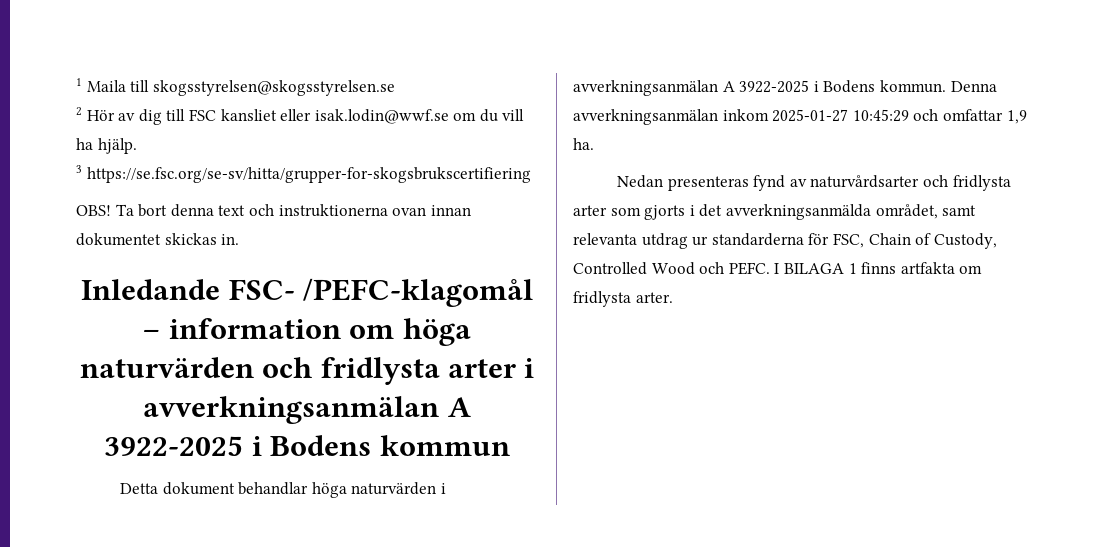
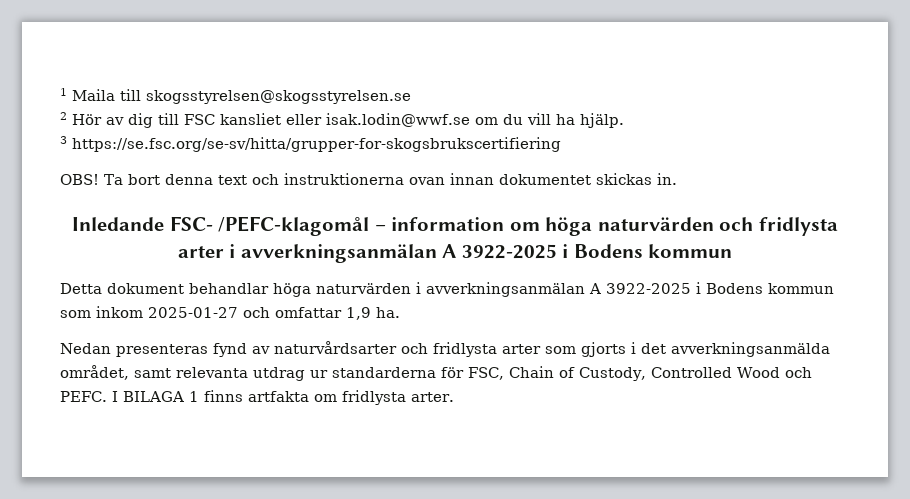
[879,80,997,93] [573,109,718,125] kommun. Denna avverkningsanmälan -> [768,283,834,294] [60,310,91,318] kommun som
[852,109,909,122] 10:45:29 -> (238, 312) none

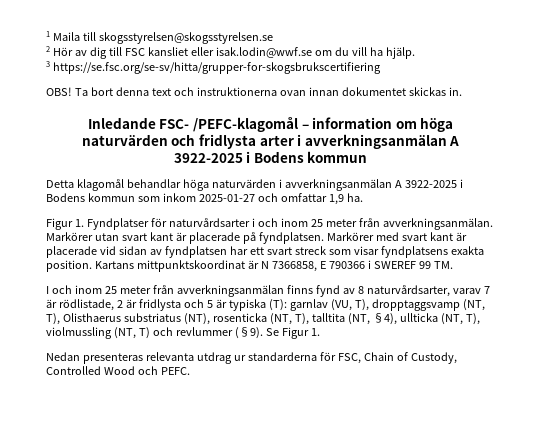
[107,283,184,294] dokument -> [76,179,124,191] klagomål
[60,341,830,357] [60,365,171,380] Nedan presenteras fynd av naturvårdsarter och fridlysta arter som gjorts i det avverkningsanmälda området, samt -> [46,218,493,230] [46,232,467,244] [46,246,484,258] [46,260,453,272] [46,285,490,297] [46,299,485,311] [46,313,480,325] [46,327,320,339] [46,352,143,364] Figur 1. Fyndplatser för naturvårdsarter i och inom 25 meter från avverkningsanmälan. Markörer utan svart kant är placerade på fyndplatsen. Markörer med svart kant är placerade vid sidan av fyndplatsen har ett svart streck som visar fyndplatsens exakta position. Kartans mittpunktskoordinat är N 7366858, E 790366 i SWEREF 99 TM. // I och inom 25 meter från avverkningsanmälan finns fynd av 8 naturvårdsarter, varav 7 är rödlistade, 2 är fridlysta och 5 är typiska (T): garnlav (VU, T), dropptaggsvamp (NT, T), Olisthaerus substriatus (NT), rosenticka (NT, T), talltita (NT, §4), ullticka (NT, T), violmussling (NT, T) och revlummer (§9). Se Figur 1. // Nedan presenteras
[112,390,454,405] I BILAGA 1 finns artfakta om fridlysta arter. -> (190, 371) none

